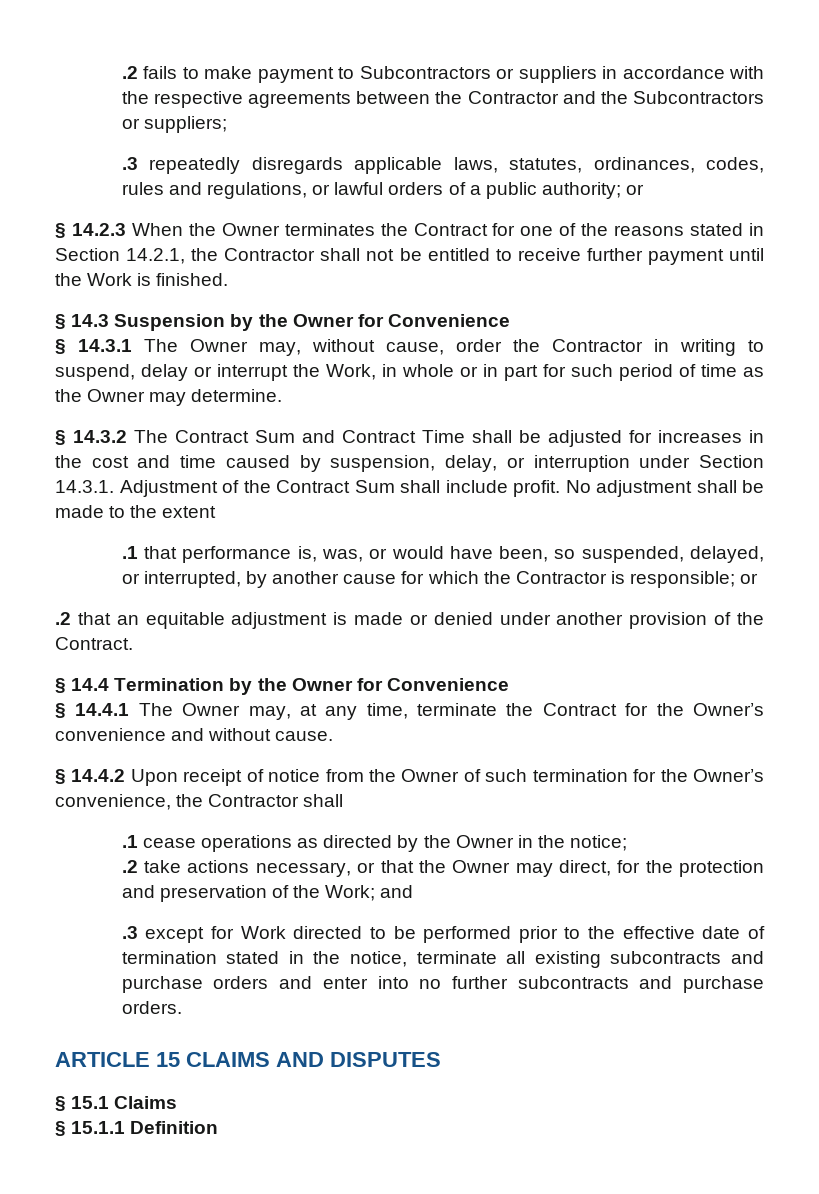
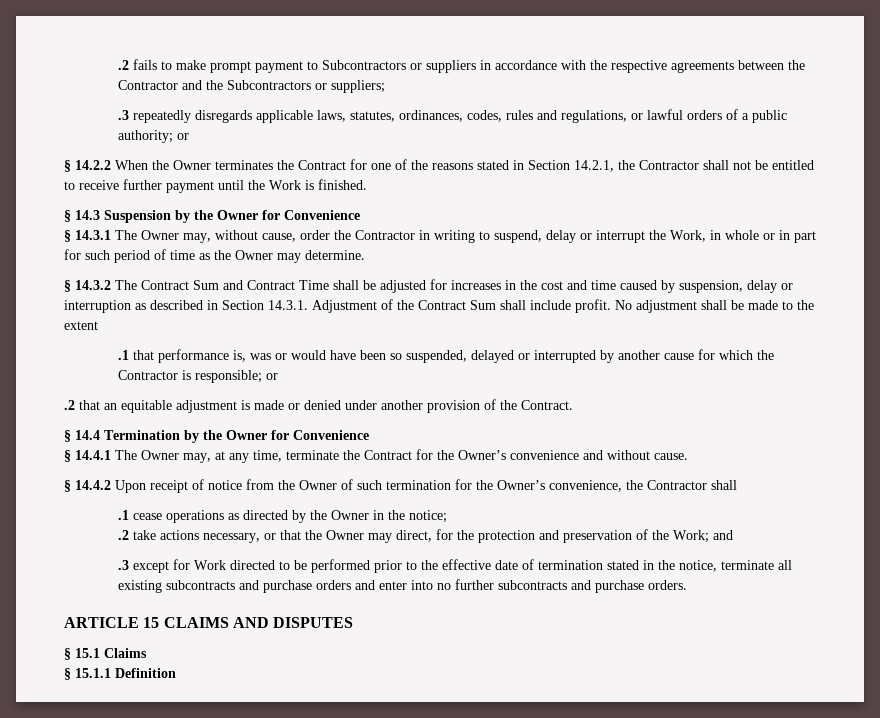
(253, 72) none -> [209,61,251,73] prompt
[71,223,126,236] 14.2.3 -> [75,160,111,170] 14.2.2
[445,455,498,472] delay, -> [747,280,777,293] delay
[639,455,691,468] under -> [135,300,218,310] as described in
[321,549,363,562] was, -> [249,353,271,360] was
[499,546,549,562] been, -> [359,350,386,360] been
[690,546,764,563] [121,571,241,588] delayed, or interrupted, -> [470,350,596,363] delayed or interrupted

